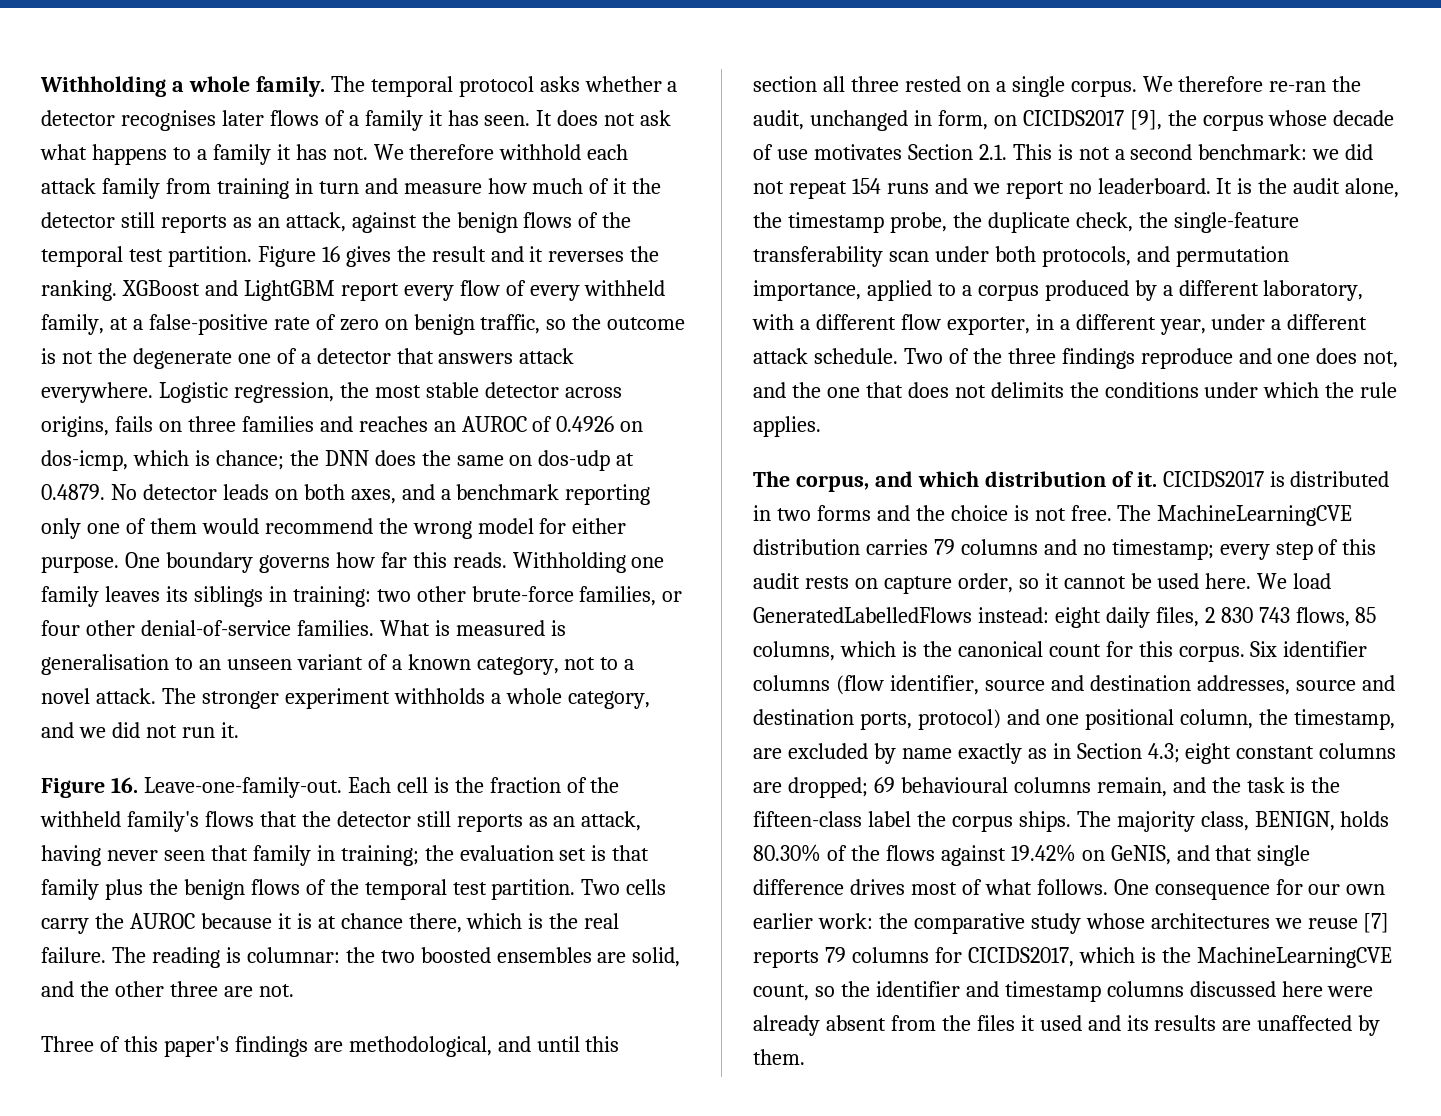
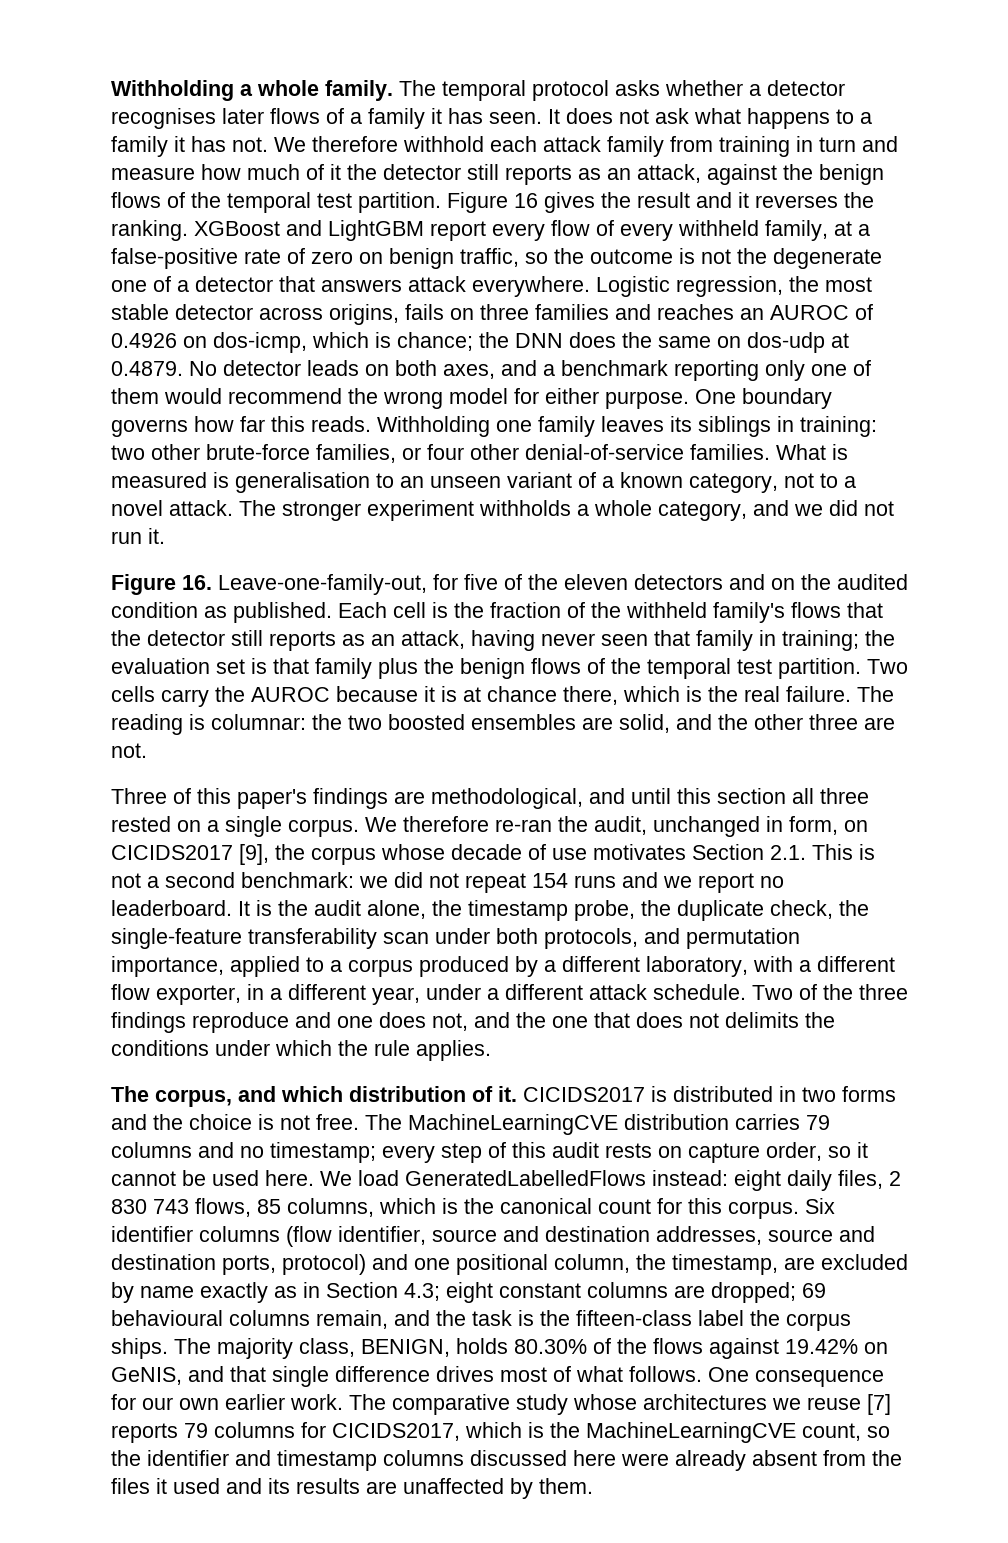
[143,777,342,798] Leave-one-family-out. -> [218,574,908,595] [111,602,332,623] Leave-one-family-out, for five of the eleven detectors and on the audited condition as published.
[817,913,908,929] work: the -> [290,1394,386,1410] work. The

